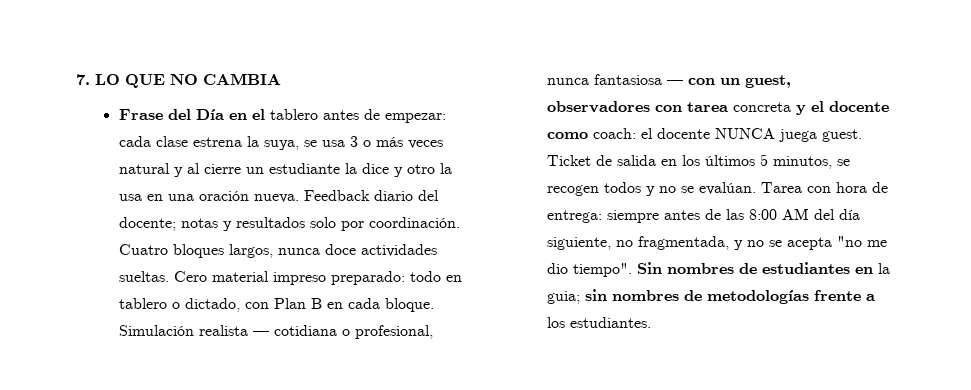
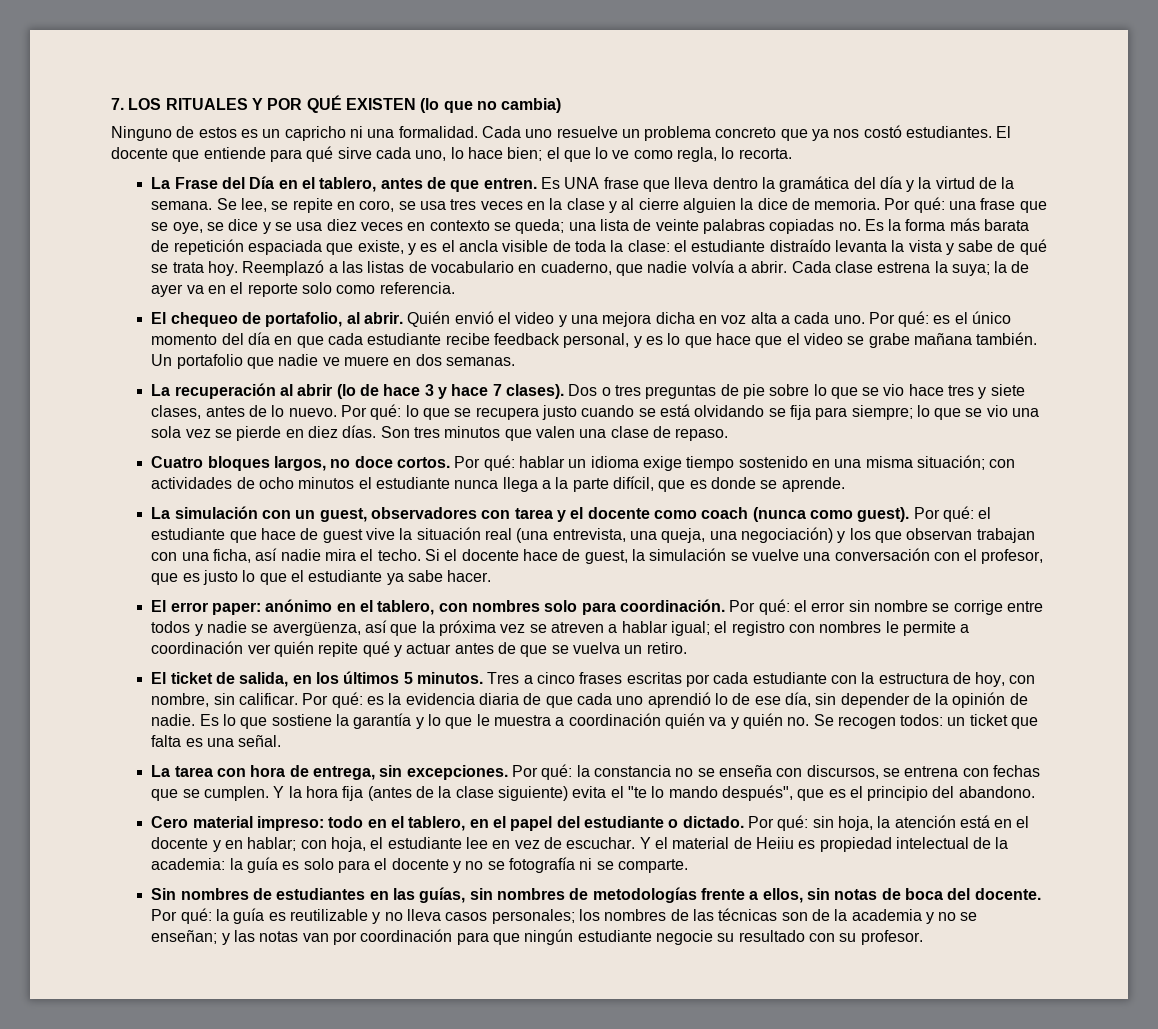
[95,73,281,88] LO QUE NO CAMBIA // -> [128,95,562,113] [111,125,1012,141] [111,146,792,162] [151,177,171,189] LOS RITUALES Y POR QUÉ EXISTEN (lo que no cambia) // Ninguno de estos es un capricho ni una formalidad. Cada uno resuelve un problema concreto que ya nos costó estudiantes. El docente que entiende para qué sirve cada uno, lo hace bien; el que lo ve como regla, lo recorta. // La
[269,109,446,123] [118,136,443,150] [118,163,452,177] [118,190,439,203] [118,217,460,231] [118,244,437,258] [118,271,462,285] [118,298,434,312] [118,325,433,339] [546,74,683,85] tablero antes de empezar: cada clase estrena la suya, se usa 3 o más veces natural y al cierre un estudiante la dice y otro la usa en una oración nueva. Feedback diario del docente; notas y resultados solo por coordinación. Cuatro bloques largos, nunca doce actividades sueltas. Cero material impreso preparado: todo en tablero o dictado, con Plan B en cada bloque. Simulación realista — cotidiana o profesional, nunca fantasiosa — -> [319,176,1015,192] [151,197,1047,213] [151,218,1030,234] [151,239,1047,255] [151,260,1030,276] [151,282,455,297] [151,311,1012,327] [151,332,1038,348] [151,354,516,369] [151,383,1025,399] [151,404,1040,420] [151,425,729,441] [151,455,1016,471] [151,476,845,492] [151,506,258,519] tablero, antes de que entren. Es UNA frase que lleva dentro la gramática del día y la virtud de la semana. Se lee, se repite en coro, se usa tres veces en la clase y al cierre alguien la dice de memoria. Por qué: una frase que se oye, se dice y se usa diez veces en contexto se queda; una lista de veinte palabras copiadas no. Es la forma más barata de repetición espaciada que existe, y es el ancla visible de toda la clase: el estudiante distraído levanta la vista y sabe de qué se trata hoy. Reemplazó a las listas de vocabulario en cuaderno, que nadie volvía a abrir. Cada clase estrena la suya; la de ayer va en el reporte solo como referencia. // El chequeo de portafolio, al abrir. Quién envió el video y una mejora dicha en voz alta a cada uno. Por qué: es el único momento del día en que cada estudiante recibe feedback personal, y es lo que hace que el video se grabe mañana también. Un portafolio que nadie ve muere en dos semanas. // La recuperación al abrir (lo de hace 3 y hace 7 clases). Dos o tres preguntas de pie sobre lo que se vio hace tres y siete clases, antes de lo nuevo. Por qué: lo que se recupera justo cuando se está olvidando se fija para siempre; lo que se vio una sola vez se pierde en diez días. Son tres minutos que valen una clase de repaso. // Cuatro bloques largos, no doce cortos. Por qué: hablar un idioma exige tiempo sostenido en una misma situación; con actividades de ocho minutos el estudiante nunca llega a la parte difícil, que es donde se aprende. // La simulación
[732,102,791,112] concreta -> (553, 513) none
[592,128,862,142] [546,154,850,169] [546,182,888,196] [546,208,860,223] [546,236,887,250] [546,263,632,277] coach: el docente NUNCA juega guest. Ticket de salida en los últimos 5 minutos, se recogen todos y no se evalúan. Tarea con hora de entrega: siempre antes de las 8:00 AM del día siguiente, no fragmentada, y no se acepta "no me dio tiempo". -> [701,506,992,522] [151,527,1035,543] [151,548,1044,564] [151,570,492,585] [151,599,1043,615] [151,620,970,636] [151,641,687,657] [151,671,1036,687] [151,692,1028,708] [151,713,1039,729] [151,735,282,747] [151,764,1040,780] [151,785,1035,801] [151,815,1030,831] [151,837,1009,852] [151,857,688,873] coach (nunca como guest). Por qué: el estudiante que hace de guest vive la situación real (una entrevista, una queja, una negociación) y los que observan trabajan con una ficha, así nadie mira el techo. Si el docente hace de guest, la simulación se vuelve una conversación con el profesor, que es justo lo que el estudiante ya sabe hacer. // El error paper: anónimo en el tablero, con nombres solo para coordinación. Por qué: el error sin nombre se corrige entre todos y nadie se avergüenza, así que la próxima vez se atreven a hablar igual; el registro con nombres le permite a coordinación ver quién repite qué y actuar antes de que se vuelva un retiro. // El ticket de salida, en los últimos 5 minutos. Tres a cinco frases escritas por cada estudiante con la estructura de hoy, con nombre, sin calificar. Por qué: es la evidencia diaria de que cada uno aprendió lo de ese día, sin depender de la opinión de nadie. Es lo que sostiene la garantía y lo que le muestra a coordinación quién va y quién no. Se recogen todos: un ticket que falta es una señal. // La tarea con hora de entrega, sin excepciones. Por qué: la constancia no se enseña con discursos, se entrena con fechas que se cumplen. Y la hora fija (antes de la clase siguiente) evita el "te lo mando después", que es el principio del abandono. // Cero material impreso: todo en el tablero, en el papel del estudiante o dictado. Por qué: sin hoja, la atención está en el docente y en hablar; con hoja, el estudiante lee en vez de escuchar. Y el material de Heiiu es propiedad intelectual de la academia: la guía es solo para el docente y no se fotografía ni se comparte. //
[877,263,890,274] [546,291,580,304] la guia; -> [393,887,466,903] las guías,
[546,317,651,328] los estudiantes. -> [762,888,1041,903] [151,908,978,924] [151,929,923,945] ellos, sin notas de boca del docente. Por qué: la guía es reutilizable y no lleva casos personales; los nombres de las técnicas son de la academia y no se enseñan; y las notas van por coordinación para que ningún estudiante negocie su resultado con su profesor.

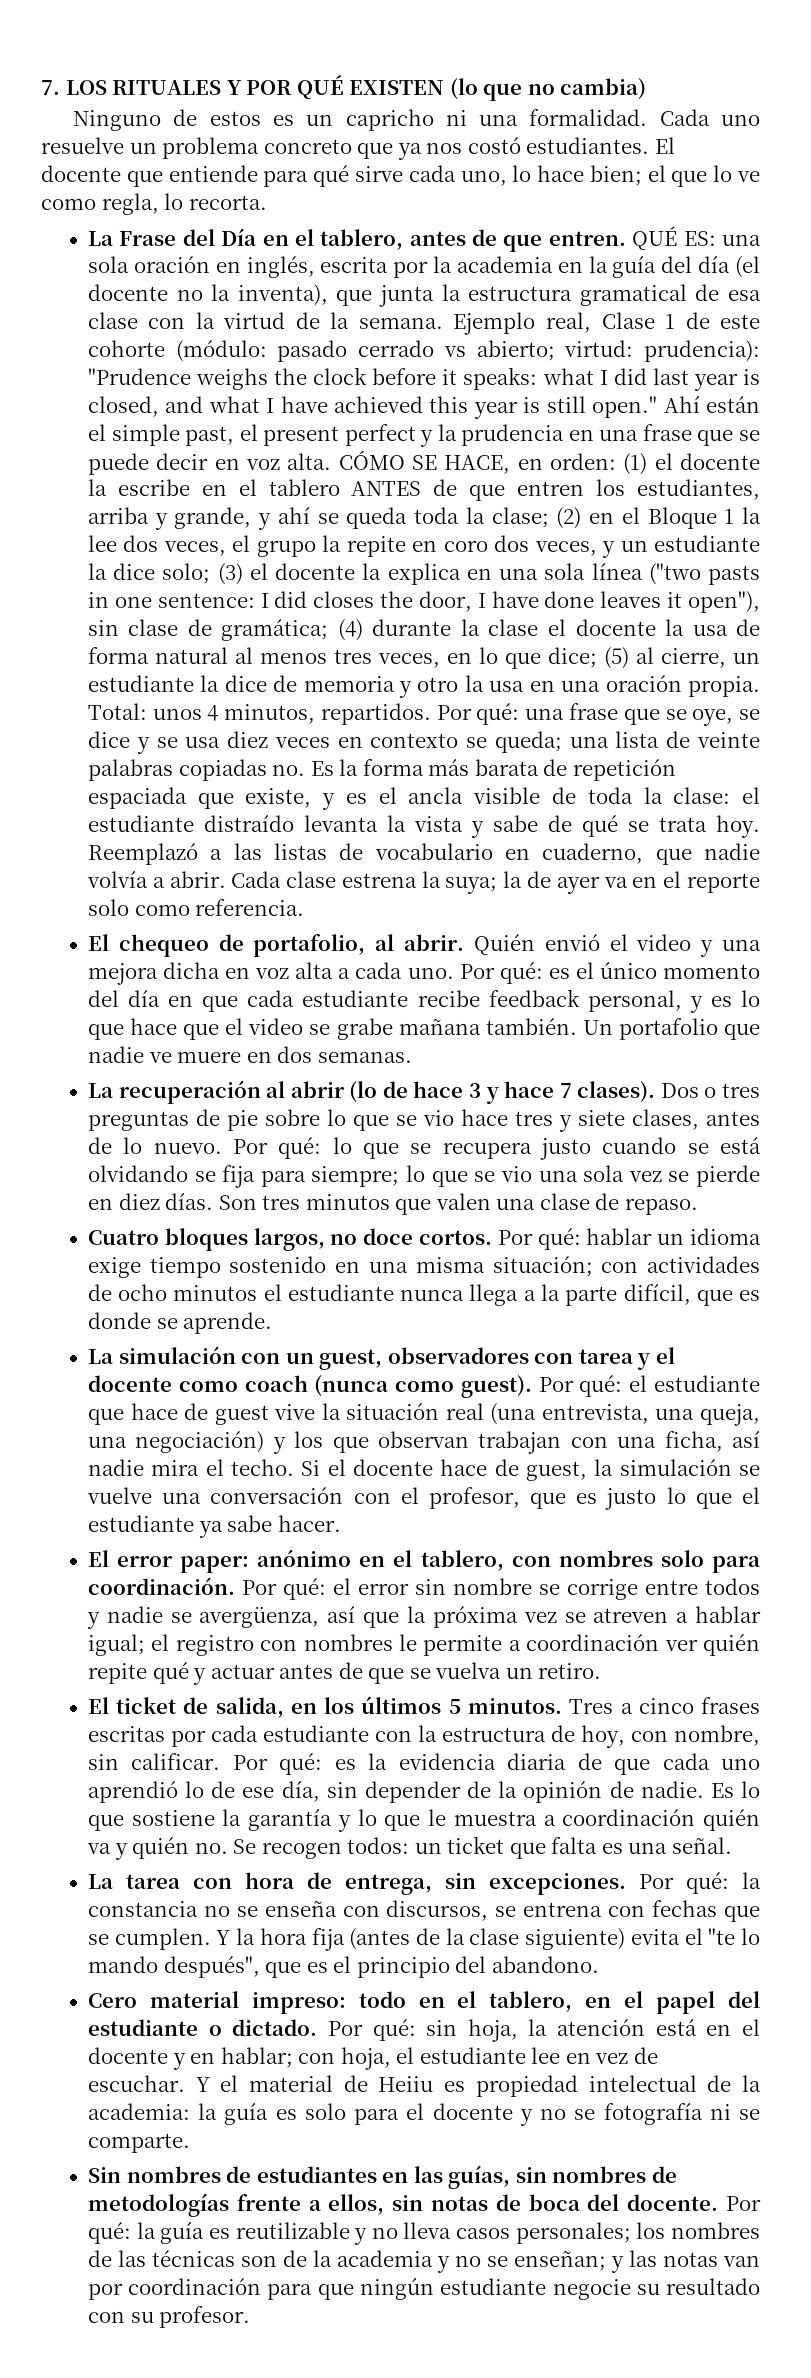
[540,176,915,192] Es UNA frase que lleva dentro la gramática del día y -> [632,226,761,250] [87,256,760,278] [87,284,762,307] [87,312,186,329] QUÉ ES: una sola oración en inglés, escrita por la academia en la guía del día (el docente no la inventa), que junta la estructura gramatical de esa clase con
[216,198,881,213] Se lee, se repite en coro, se usa tres veces en la clase y al cierre alguien la dice de memoria. -> [453,312,761,335] [87,340,760,362] [87,367,761,391] [87,396,760,419] [87,424,761,447] [87,450,761,475] [87,479,760,501] [87,507,762,530] [87,535,760,558] [87,563,761,585] [87,591,761,613] [87,619,761,641] [87,647,761,669] [87,675,760,698] [87,703,431,725] Ejemplo real, Clase 1 de este cohorte (módulo: pasado cerrado vs abierto; virtud: prudencia): "Prudence weighs the clock before it speaks: what I did last year is closed, and what I have achieved this year is still open." Ahí están el simple past, el present perfect y la prudencia en una frase que se puede decir en voz alta. CÓMO SE HACE, en orden: (1) el docente la escribe en el tablero ANTES de que entren los estudiantes, arriba y grande, y ahí se queda toda la clase; (2) en el Bloque 1 la lee dos veces, el grupo la repite en coro dos veces, y un estudiante la dice solo; (3) el docente la explica en una sola línea ("two pasts in one sentence: I did closes the door, I have done leaves it open"), sin clase de gramática; (4) durante la clase el docente la usa de forma natural al menos tres veces, en lo que dice; (5) al cierre, un estudiante la dice de memoria y otro la usa en una oración propia. Total: unos 4 minutos, repartidos.

